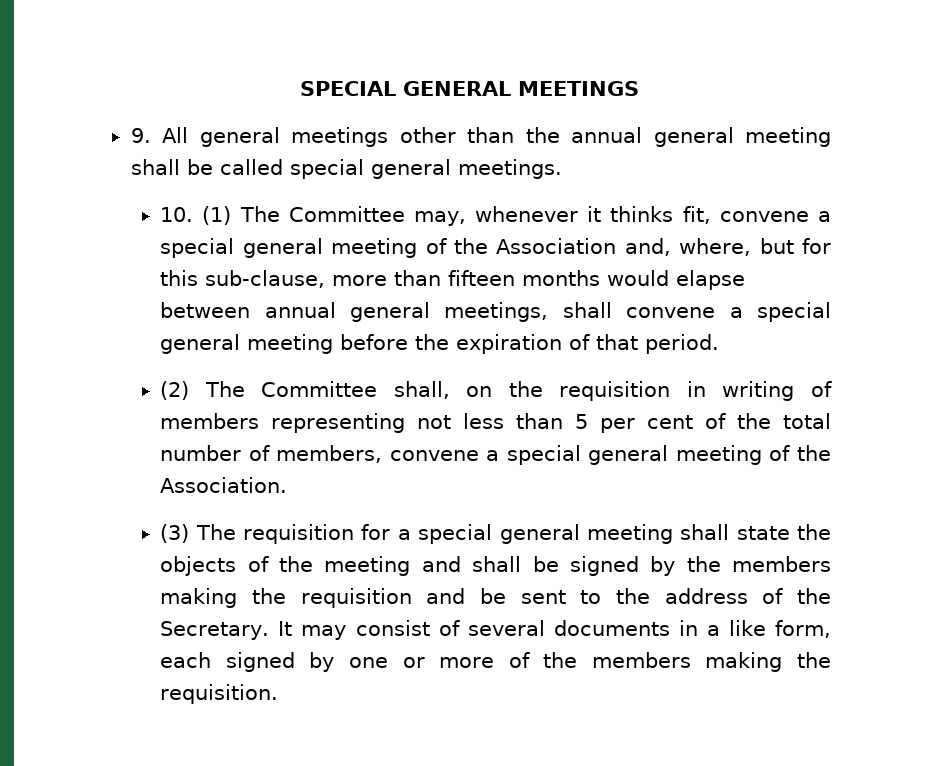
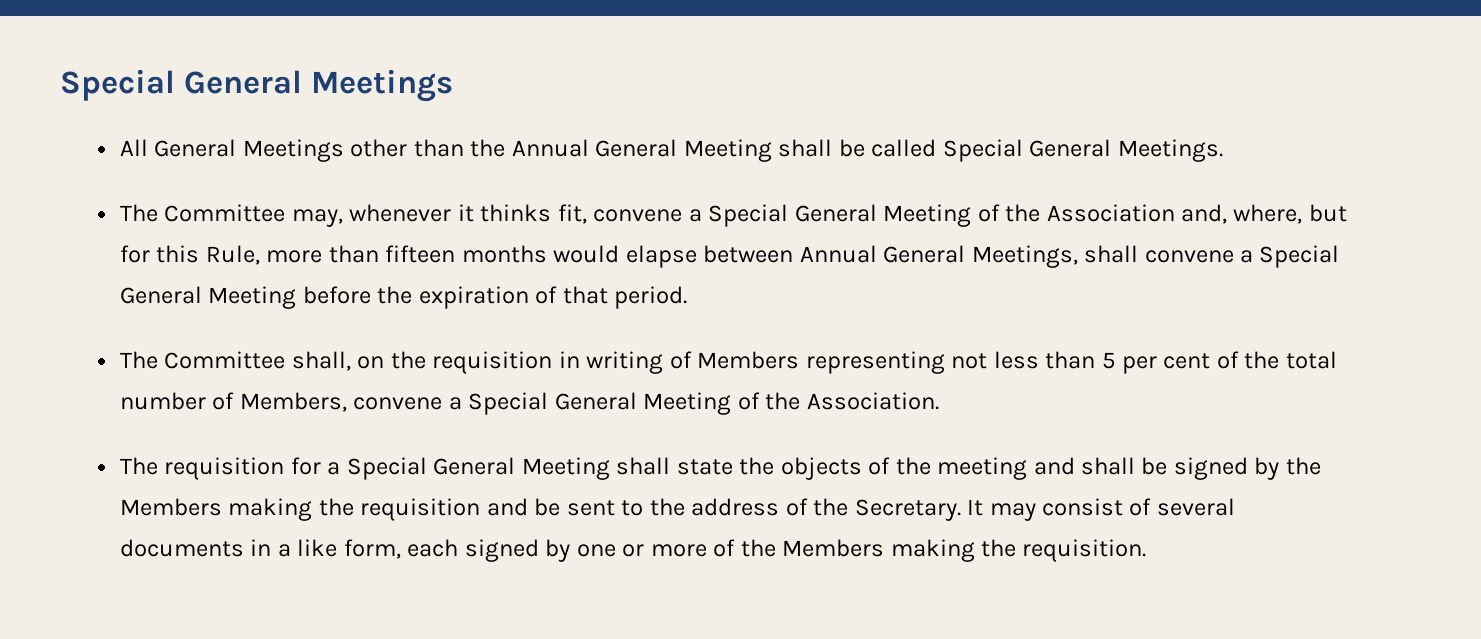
[300,81,639,96] [130,127,831,147] [130,159,562,179] [160,206,232,225] SPECIAL GENERAL MEETINGS // 9. All general meetings other than the annual general meeting shall be called special general meetings. // 10. (1) -> [60,69,453,102] [119,139,1223,162] Special General Meetings // All General Meetings other than the Annual General Meeting shall be called Special General Meetings. //
[160,238,418,258] special general meeting -> [708,204,972,227] Special General Meeting
[205,270,326,288] sub-clause, -> [205,245,260,265] Rule,
[264,302,831,322] [160,334,334,354] annual general meetings, shall convene a special general meeting -> [799,245,1340,268] [119,286,297,309] Annual General Meetings, shall convene a Special General Meeting
[160,381,190,400] (2) -> (688, 297) none
[160,413,260,429] members -> [697,351,800,369] Members
[276,445,762,465] members, convene a special general meeting -> [239,392,732,415] Members, convene a Special General Meeting
[160,524,190,543] (3) -> (939, 401) none
[418,524,673,544] special general meeting -> [346,457,610,480] Special General Meeting
[732,556,832,572] members -> [119,498,222,516] Members
[591,652,691,668] members -> [782,539,885,557] Members

